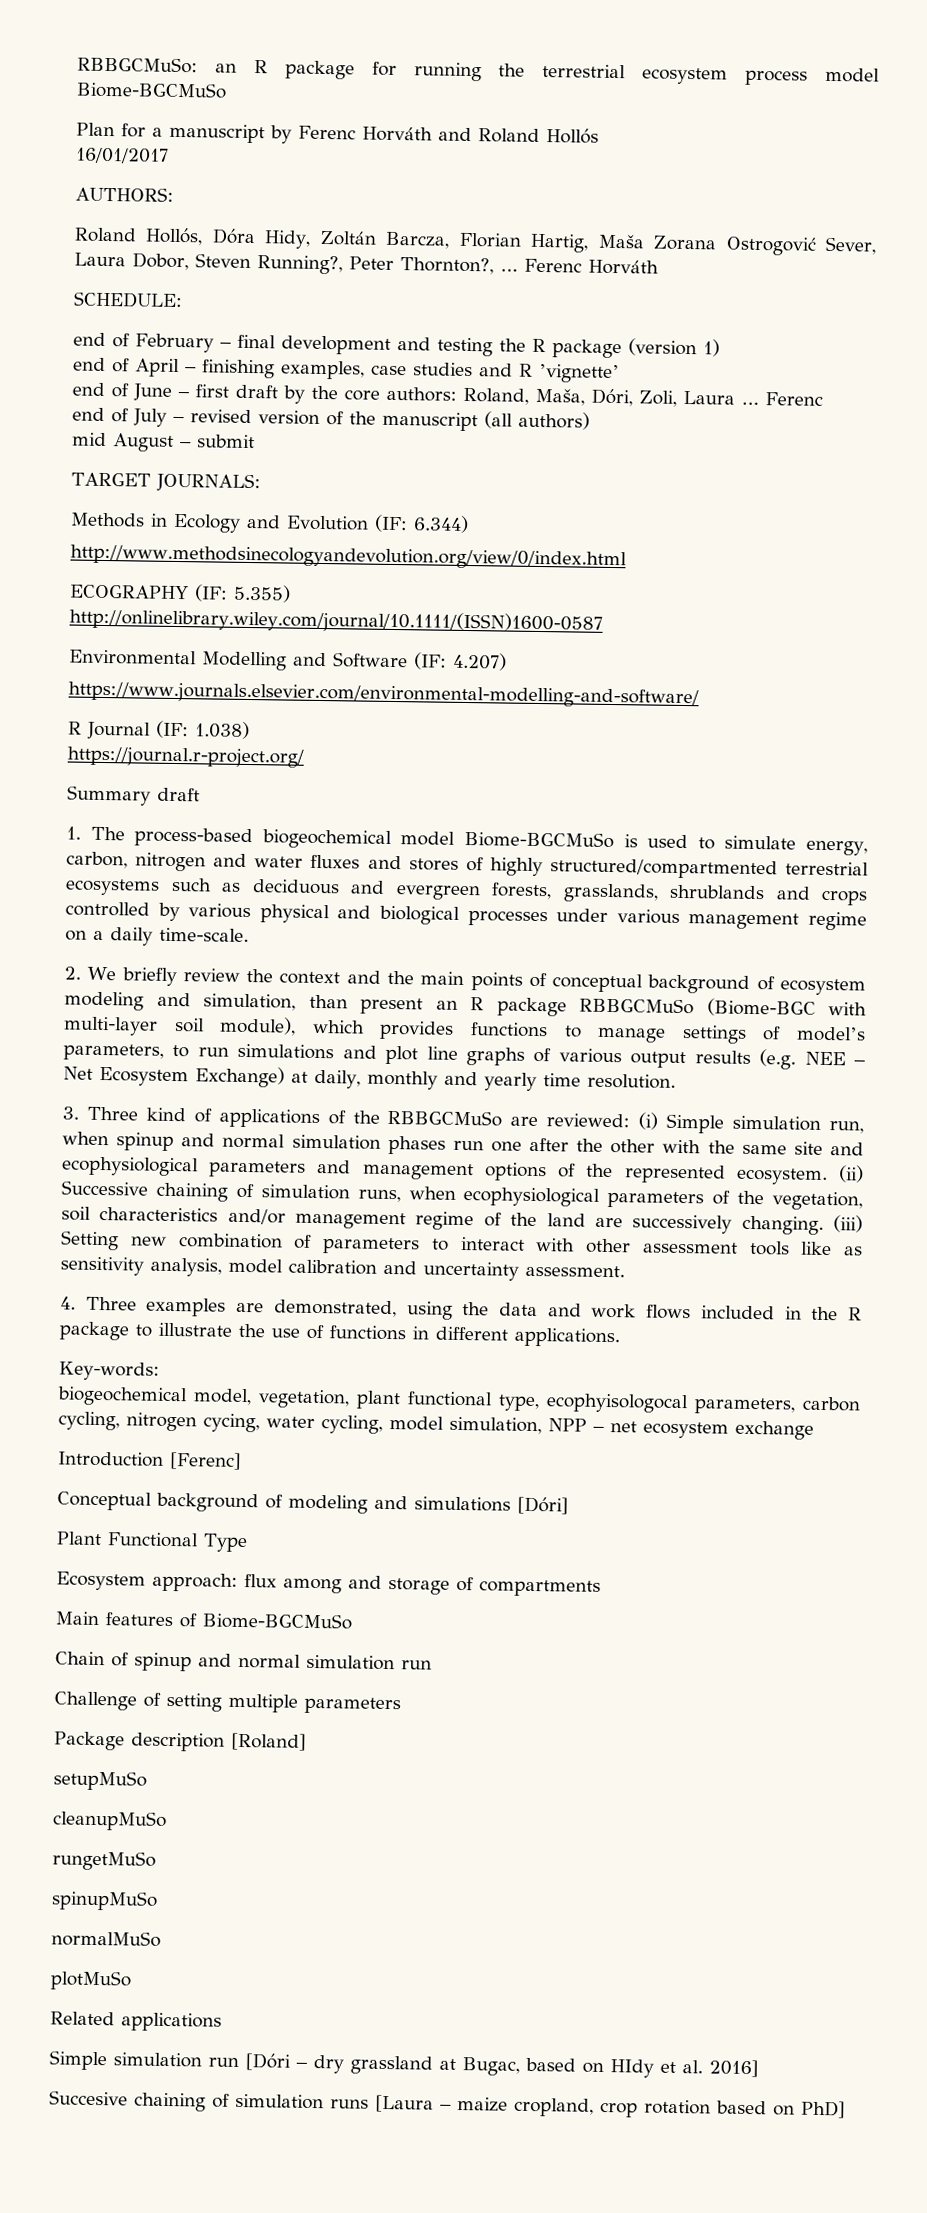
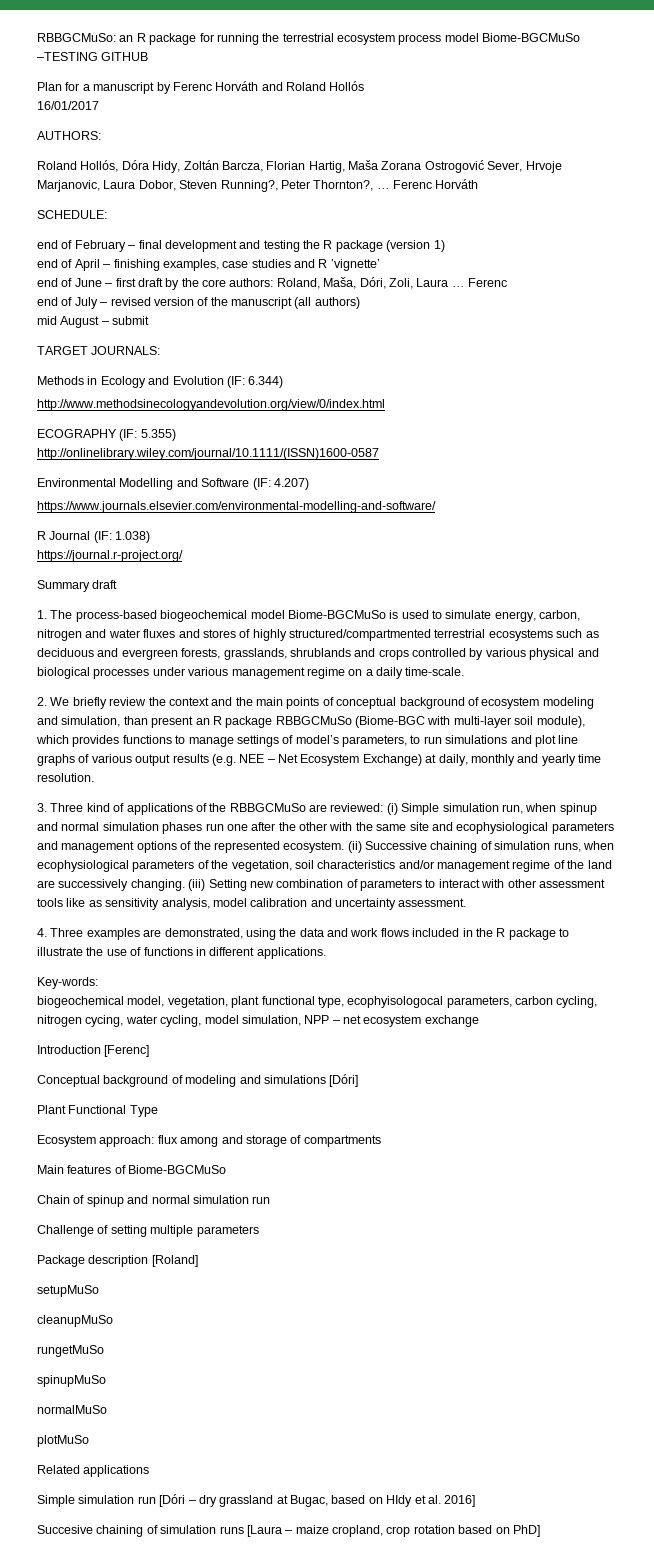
(227, 90) none -> [37,52,149,61] –TESTING GITHUB
(878, 245) none -> [525,161,562,173] [37,180,100,192] Hrvoje Marjanovic,

